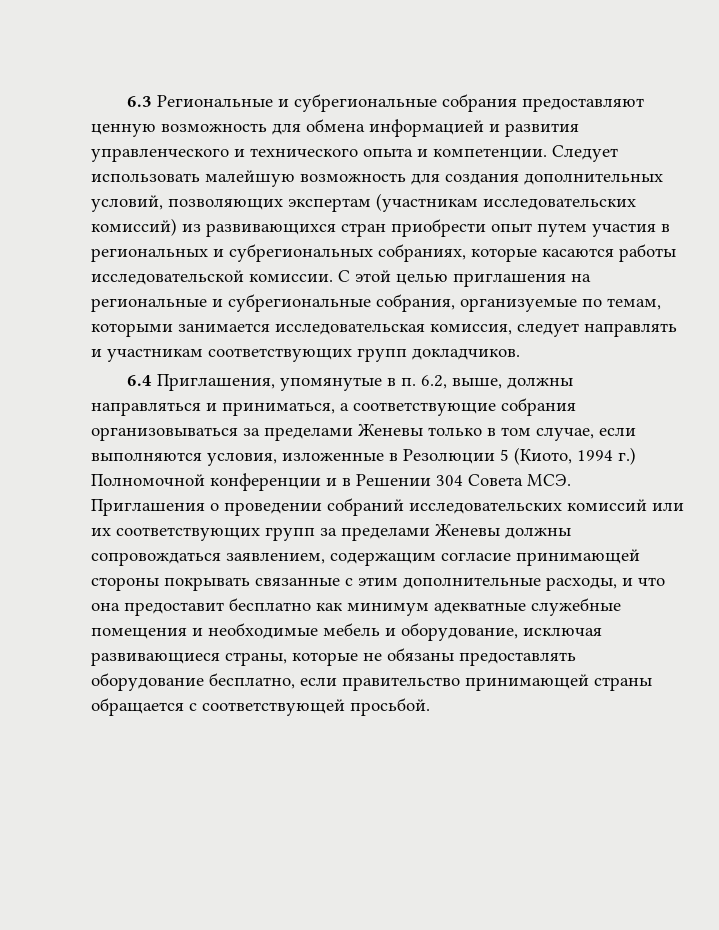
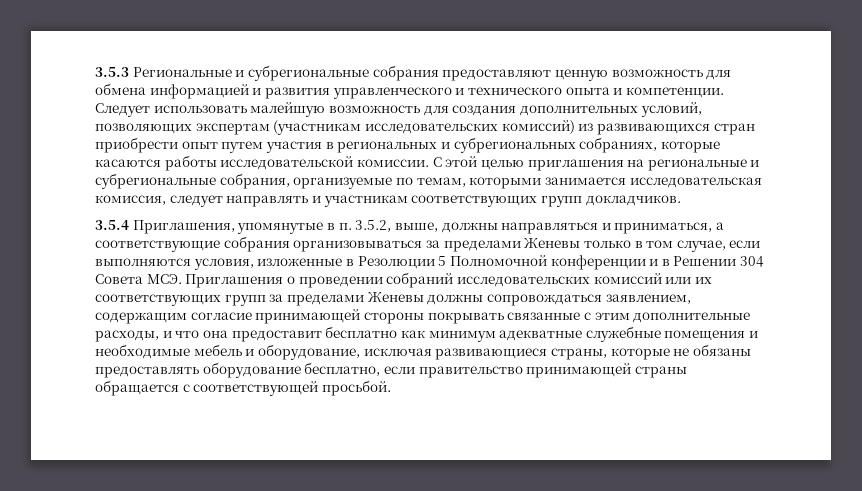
[127,96,153,107] 6.3 -> [95,67,129,77] 3.5.3
[127,375,153,386] 6.4 -> [95,220,129,230] 3.5.4
[421,375,448,389] 6.2, -> [355,220,392,232] 3.5.2,
[514,447,636,465] (Киото, 1994 г.) -> (447, 261) none

